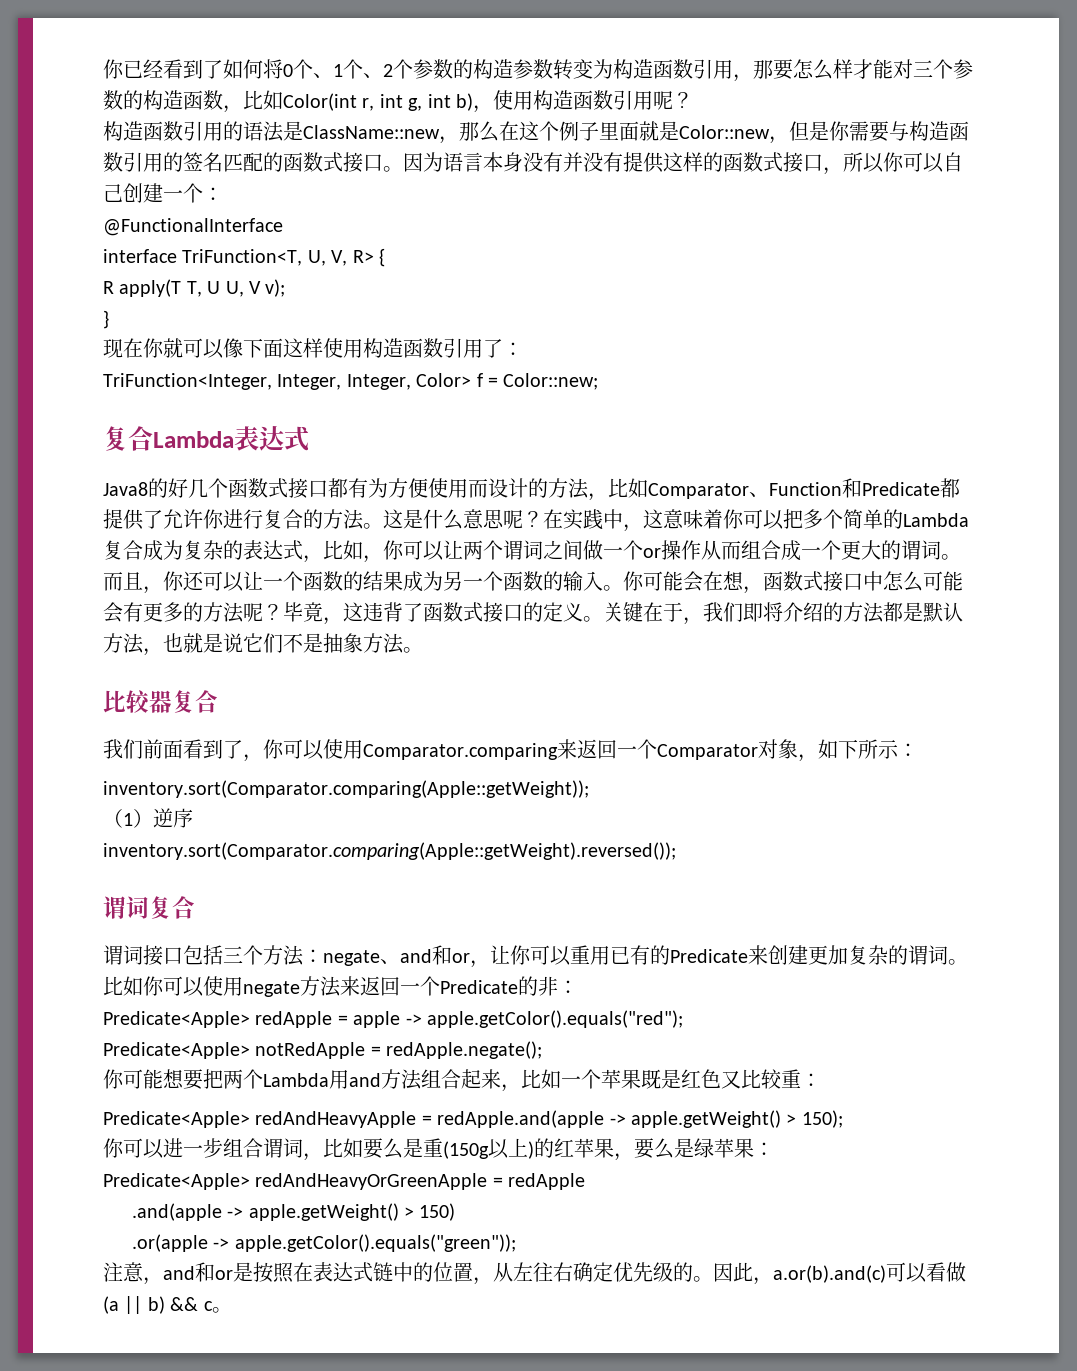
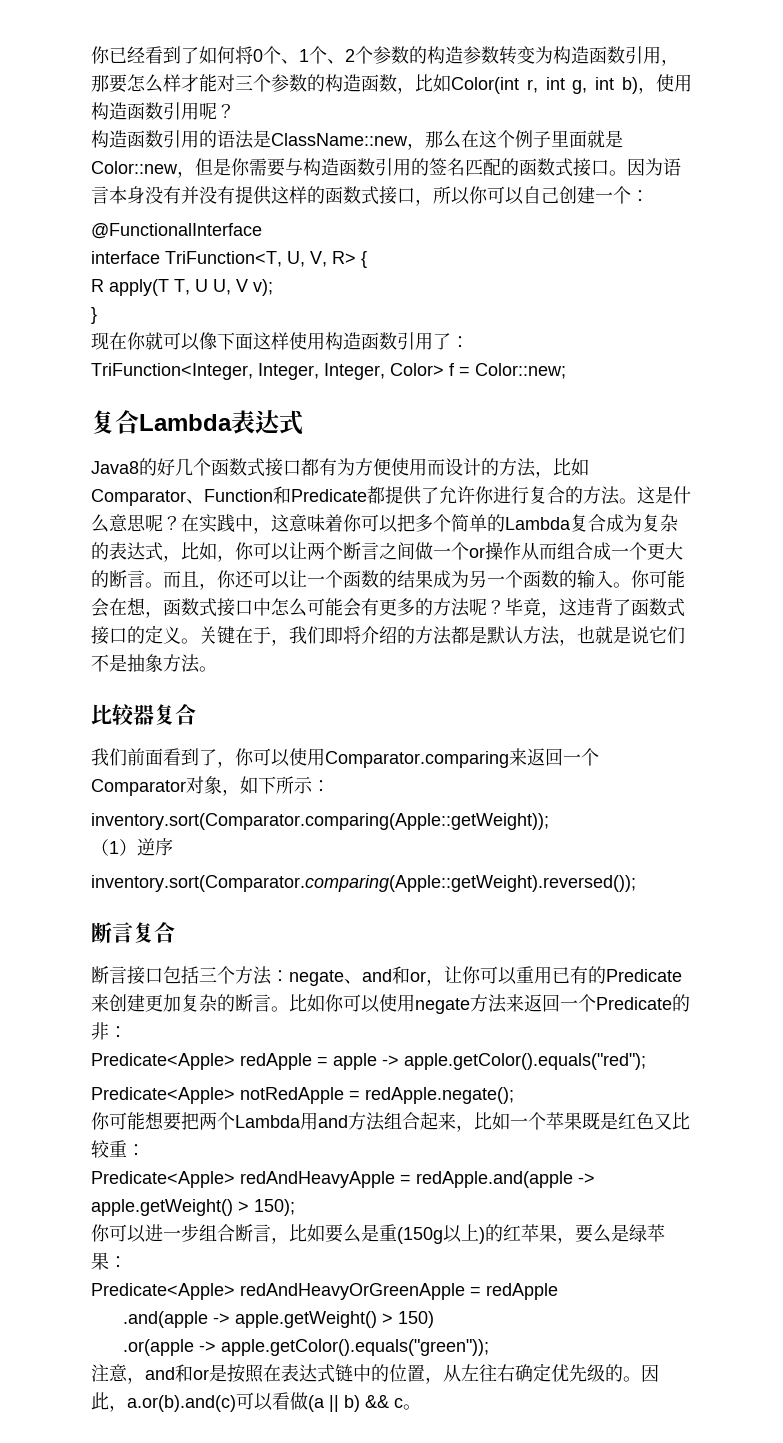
[503,540,543,560] 谓词 -> [343,542,379,560] 断言
[901,540,941,560] 谓词 -> [109,570,145,588] 断言
[103,896,195,919] [103,945,143,965] 谓词复合 // 谓词 -> [91,922,175,943] [91,966,127,984] 断言复合 // 断言
[908,945,948,965] 谓词 -> [235,994,271,1012] 断言
[263,1138,303,1158] 谓词 -> [235,1224,271,1242] 断言

